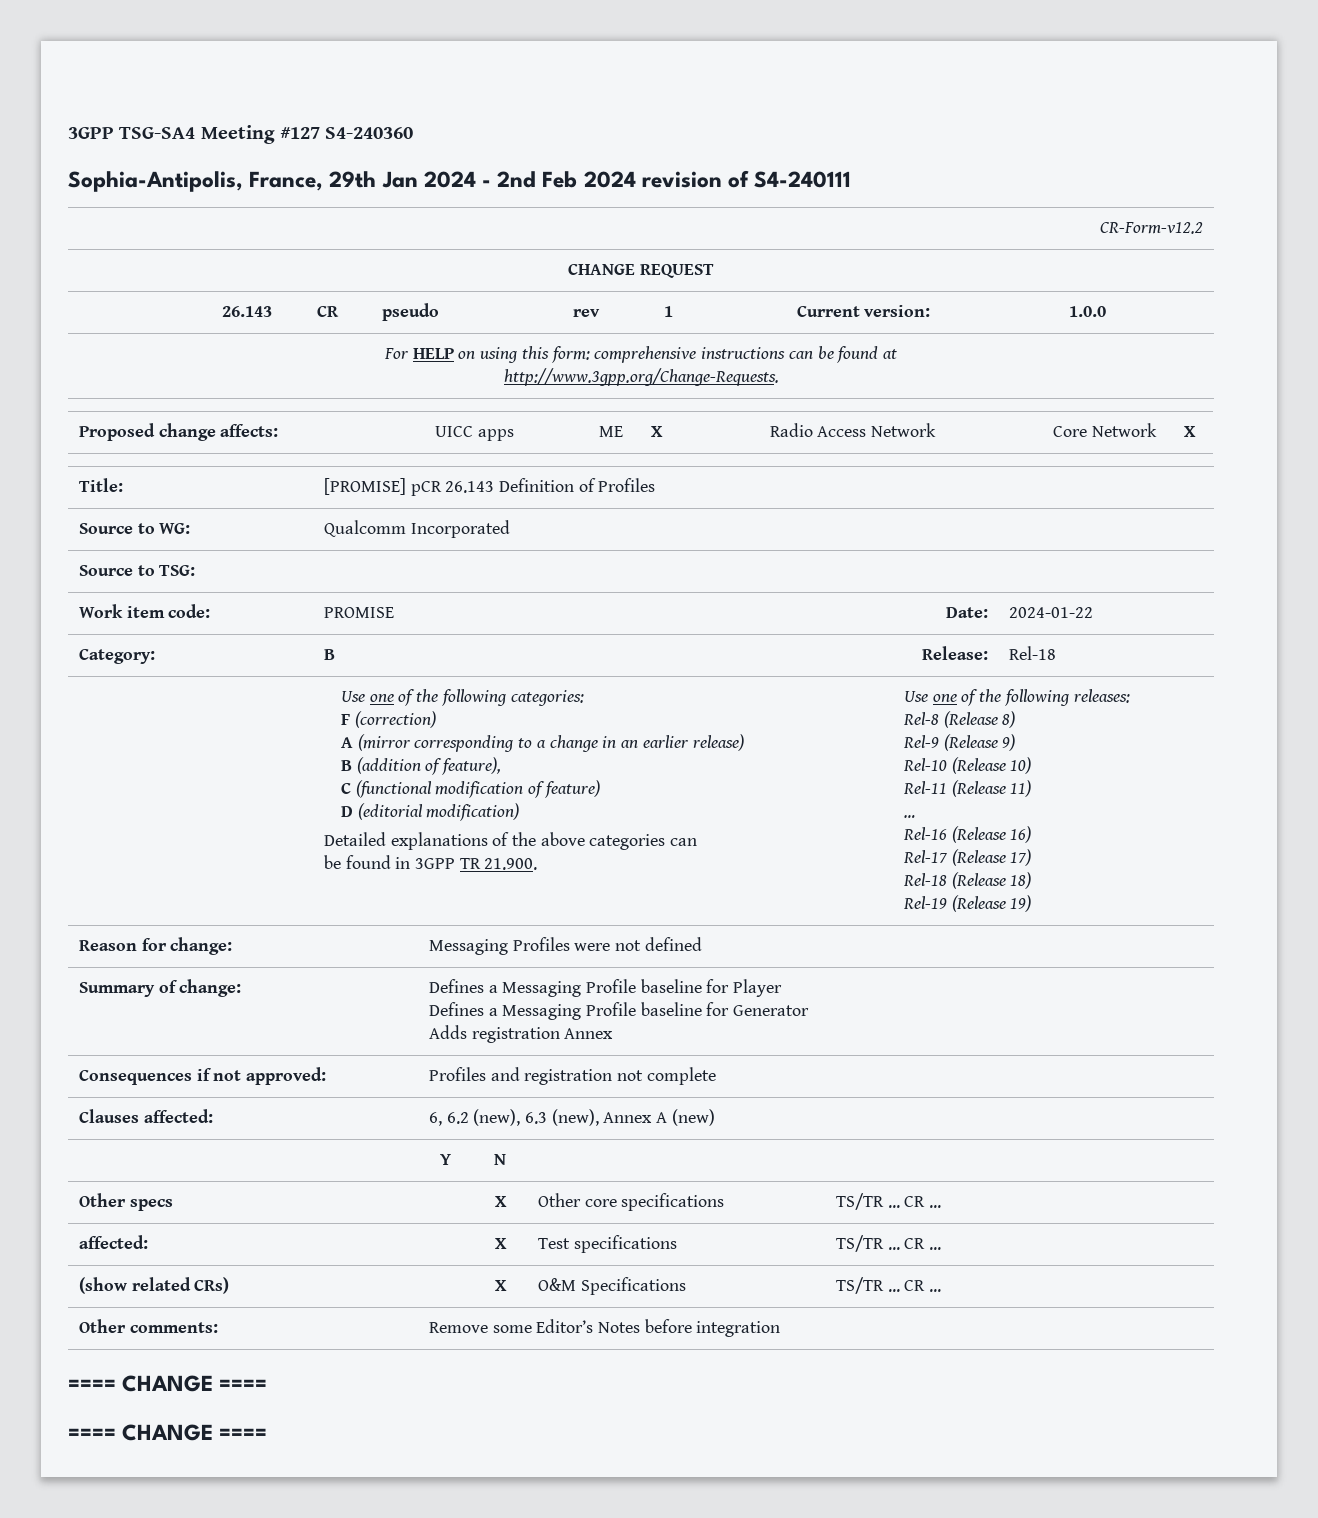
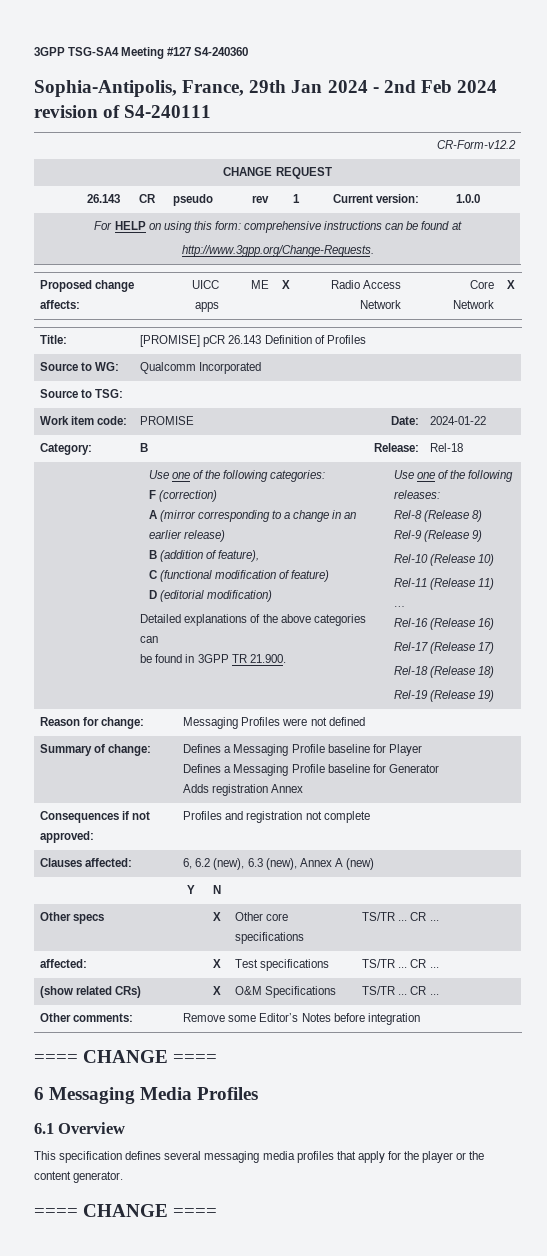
(268, 1385) none -> [34,1087,259,1104] [34,1122,126,1134] [34,1151,485,1163] [34,1171,124,1183] // 6 Messaging Media Profiles // 6.1 Overview // This specification defines several messaging media profiles that apply for the player or the content generator.

